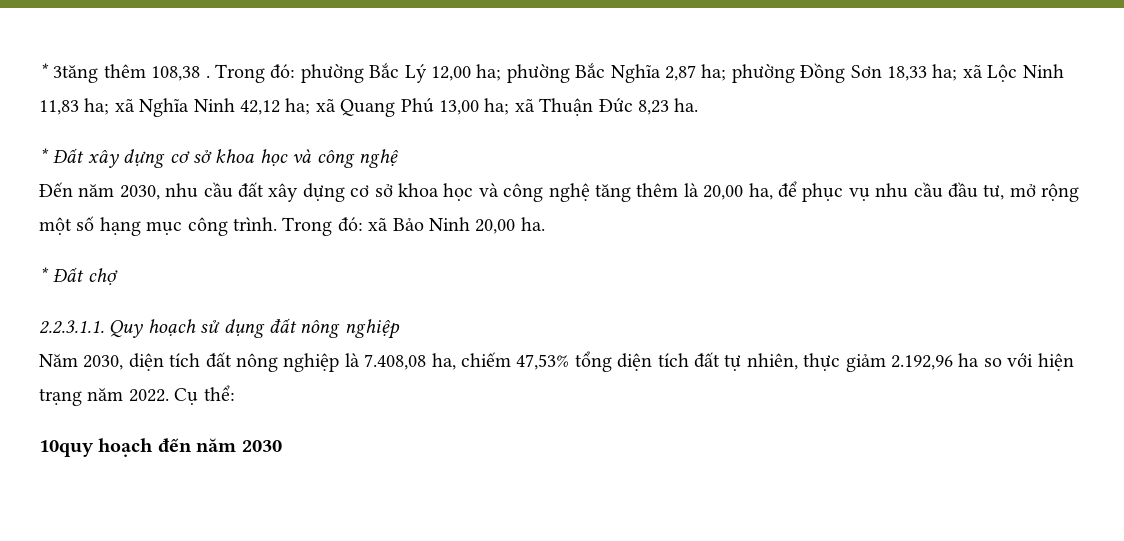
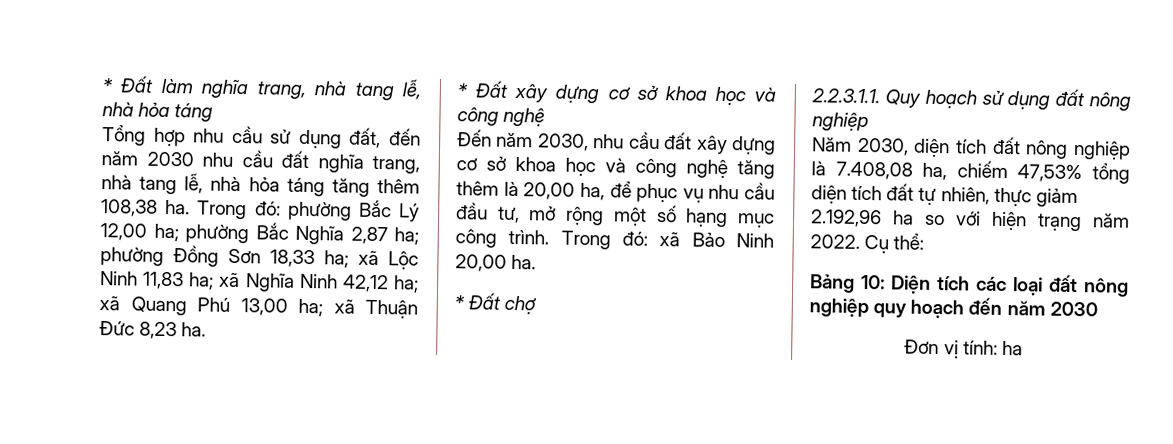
[39,63,99,83] * 3tăng -> [102,75,422,101] [102,102,214,122] [102,124,421,149] [101,150,420,174] [101,173,370,197] * Đất làm nghĩa trang, nhà tang lễ, nhà hỏa táng // Tổng hợp nhu cầu sử dụng đất, đến năm 2030 nhu cầu đất nghĩa trang, nhà tang lễ, nhà hỏa táng tăng
[205,75,210,78] . -> [165,199,191,215] ha.
[39,440,94,457] 10quy -> [810,274,1129,297] [809,298,908,318] Bảng 10: Diện tích các loại đất nông nghiệp quy
(282, 446) none -> [904,339,1023,359] // Đơn vị tính: ha

